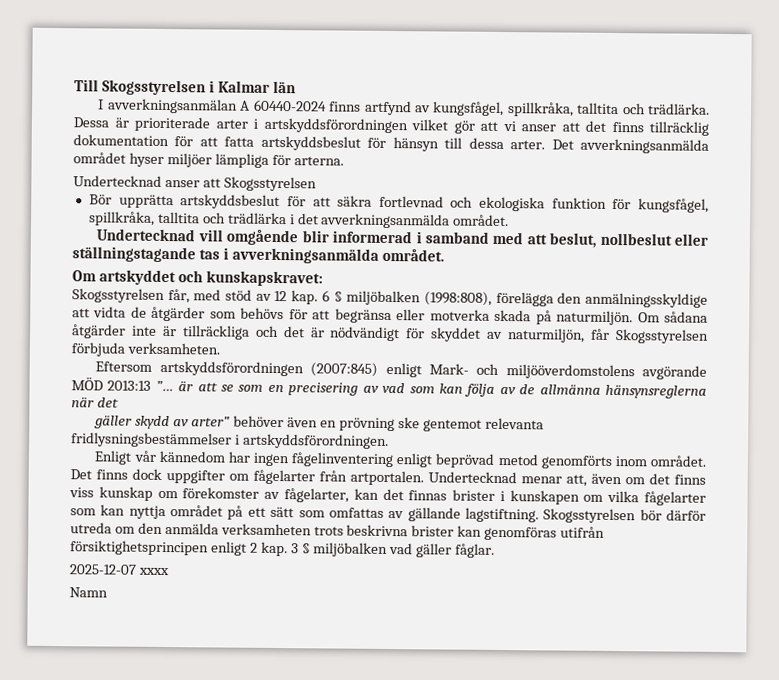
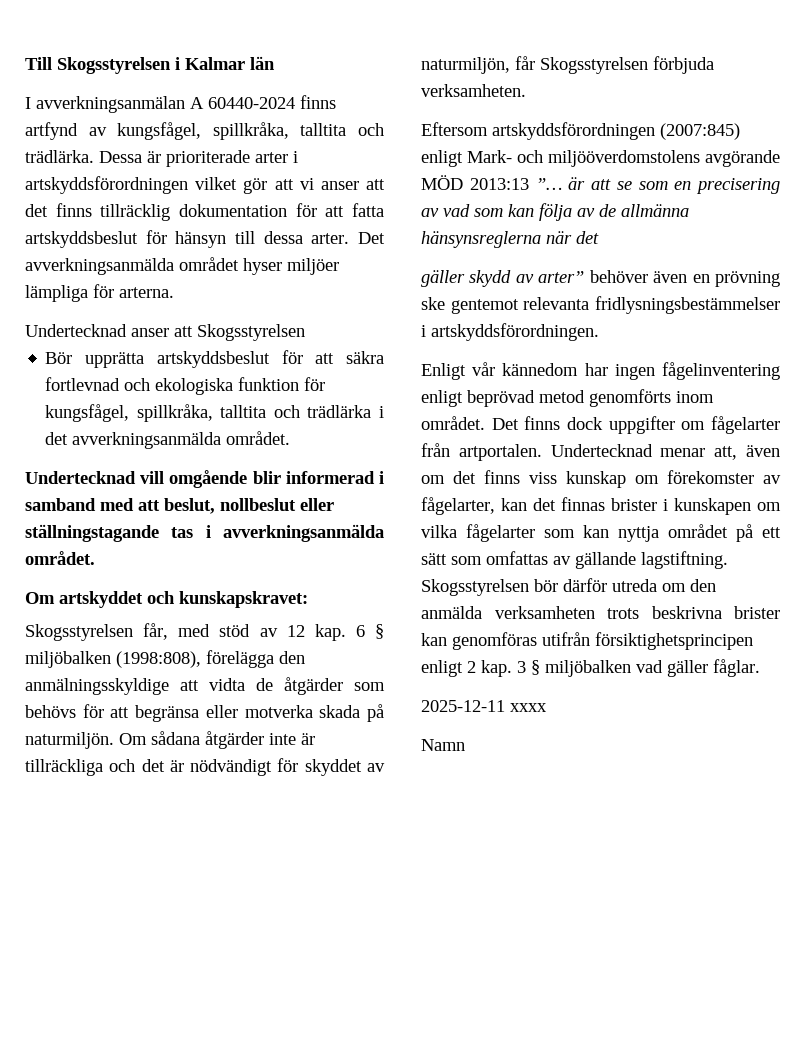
[69,564,136,575] 2025-12-07 -> [421,700,505,712] 2025-12-11

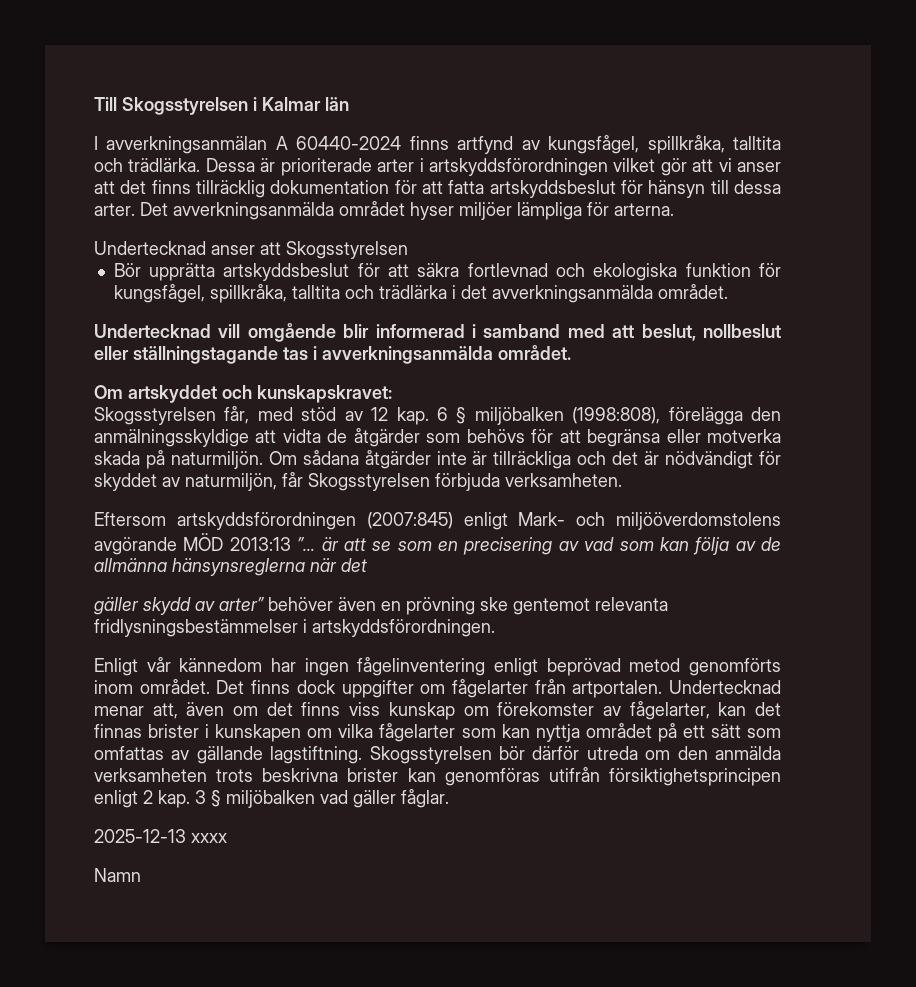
[421,700,505,712] 2025-12-11 -> [94,829,186,843] 2025-12-13

